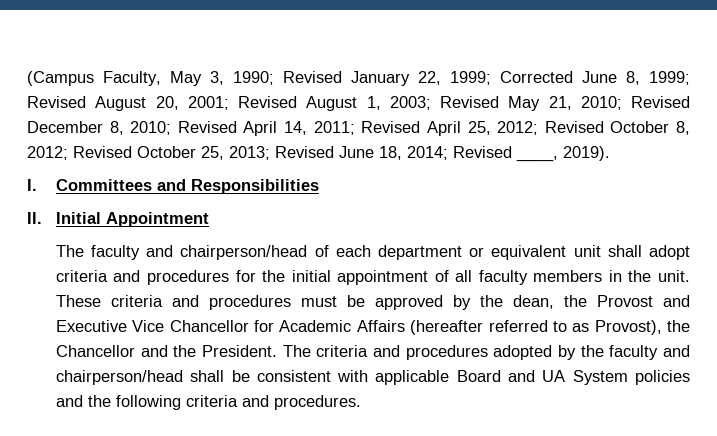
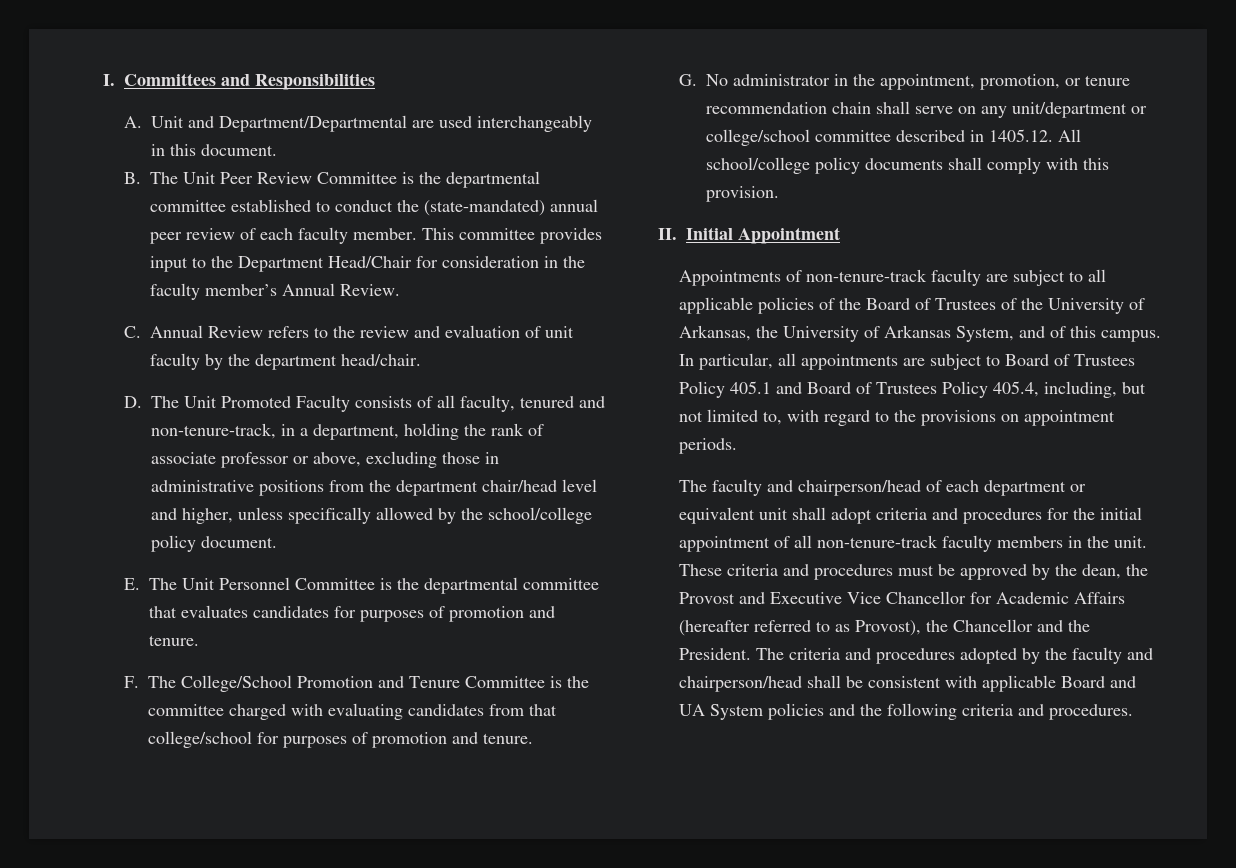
[27,71,690,86] [27,96,690,111] [27,121,691,136] [27,146,610,162] [27,179,319,194] [27,212,209,227] (Campus Faculty, May 3, 1990; Revised January 22, 1999; Corrected June 8, 1999; Revised August 20, 2001; Revised August 1, 2003; Revised May 21, 2010; Revised December 8, 2010; Revised April 14, 2011; Revised April 25, 2012; Revised October 8, 2012; Revised October 25, 2013; Revised June 18, 2014; Revised ____, 2019). // I. Committees and Responsibilities // II. Initial Appointment -> [103,73,376,90] [124,115,593,132] [151,144,278,156] [124,171,541,188] [150,199,599,216] [150,227,603,244] [150,256,586,272] [150,283,401,300] [124,325,575,338] [150,353,422,370] [124,395,606,412] [151,423,545,440] [151,451,500,468] [151,479,598,496] [151,507,593,524] [151,535,278,552] [124,577,600,594] [149,605,556,622] [149,635,200,646] [124,675,590,692] [148,703,558,720] [148,731,534,748] [679,74,1131,90] [706,101,1148,118] [706,129,1082,146] [706,157,1110,174] [706,186,780,202] [658,227,840,244] [679,269,1107,286] [679,297,1146,314] [679,325,1162,342] [679,353,1136,370] [679,381,1147,398] [679,409,1116,426] [679,438,738,454] I. Committees and Responsibilities // A. Unit and Department/Departmental are used interchangeably in this document. // B. The Unit Peer Review Committee is the departmental committee established to conduct the (state-mandated) annual peer review of each faculty member. This committee provides input to the Department Head/Chair for consideration in the faculty member’s Annual Review. // C. Annual Review refers to the review and evaluation of unit faculty by the department head/chair. // D. The Unit Promoted Faculty consists of all faculty, tenured and non-tenure-track, in a department, holding the rank of associate professor or above, excluding those in administrative positions from the department chair/head level and higher, unless specifically allowed by the school/college policy document. // E. The Unit Personnel Committee is the departmental committee that evaluates candidates for purposes of promotion and tenure. // F. The College/School Promotion and Tenure Committee is the committee charged with evaluating candidates from that college/school for purposes of promotion and tenure. // G. No administrator in the appointment, promotion, or tenure recommendation chain shall serve on any unit/department or college/school committee described in 1405.12. All school/college policy documents shall comply with this provision. // II. Initial Appointment // Appointments of non-tenure-track faculty are subject to all applicable policies of the Board of Trustees of the University of Arkansas, the University of Arkansas System, and of this campus. In particular, all appointments are subject to Board of Trustees Policy 405.1 and Board of Trustees Policy 405.4, including, but not limited to, with regard to the provisions on appointment periods.
(473, 276) none -> [817,535,939,548] non-tenure-track

